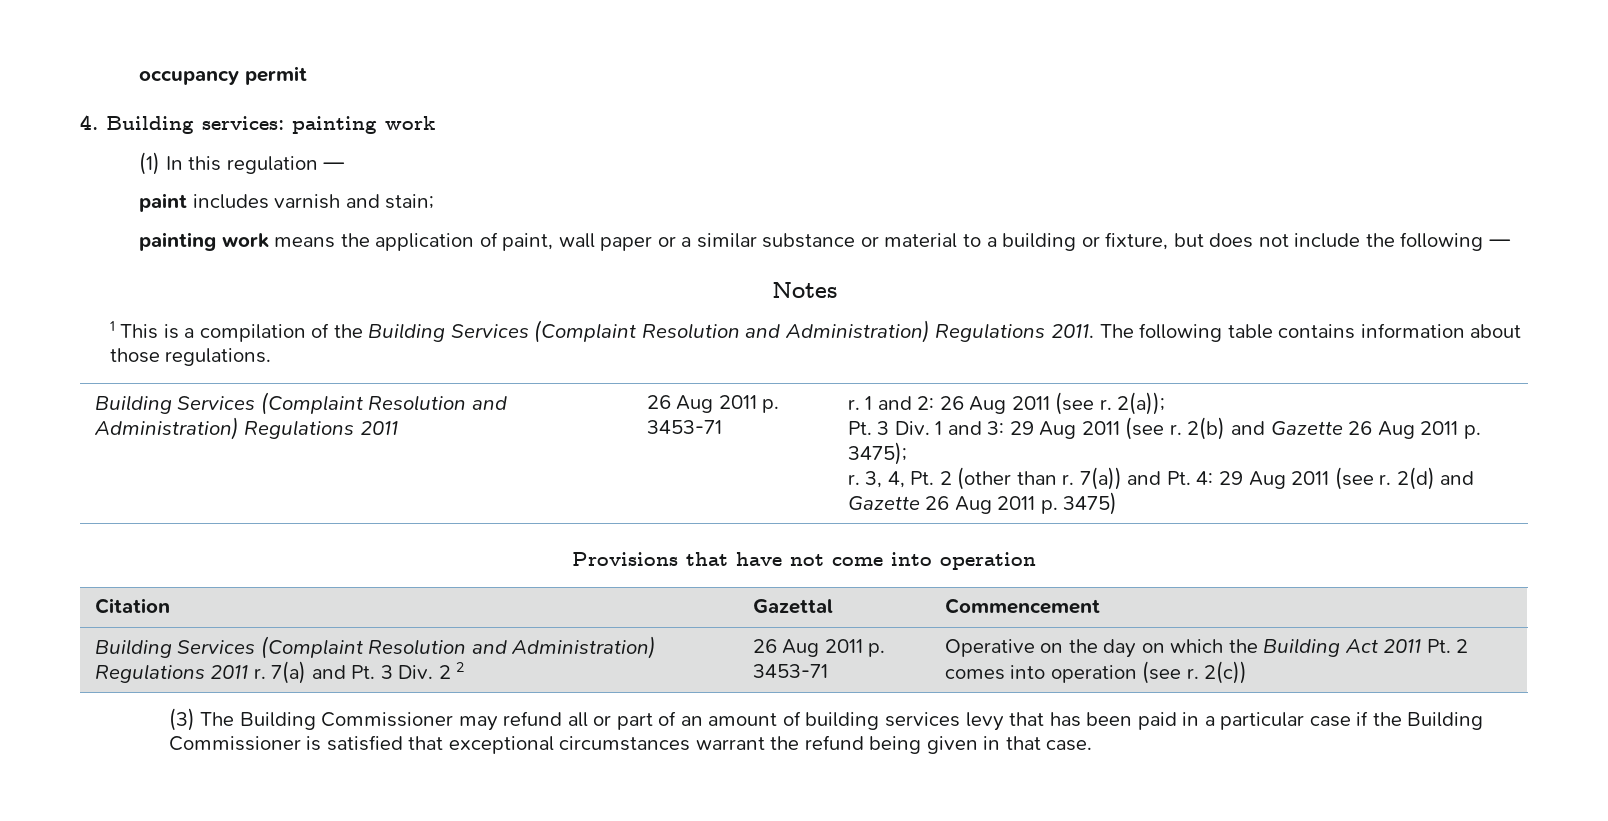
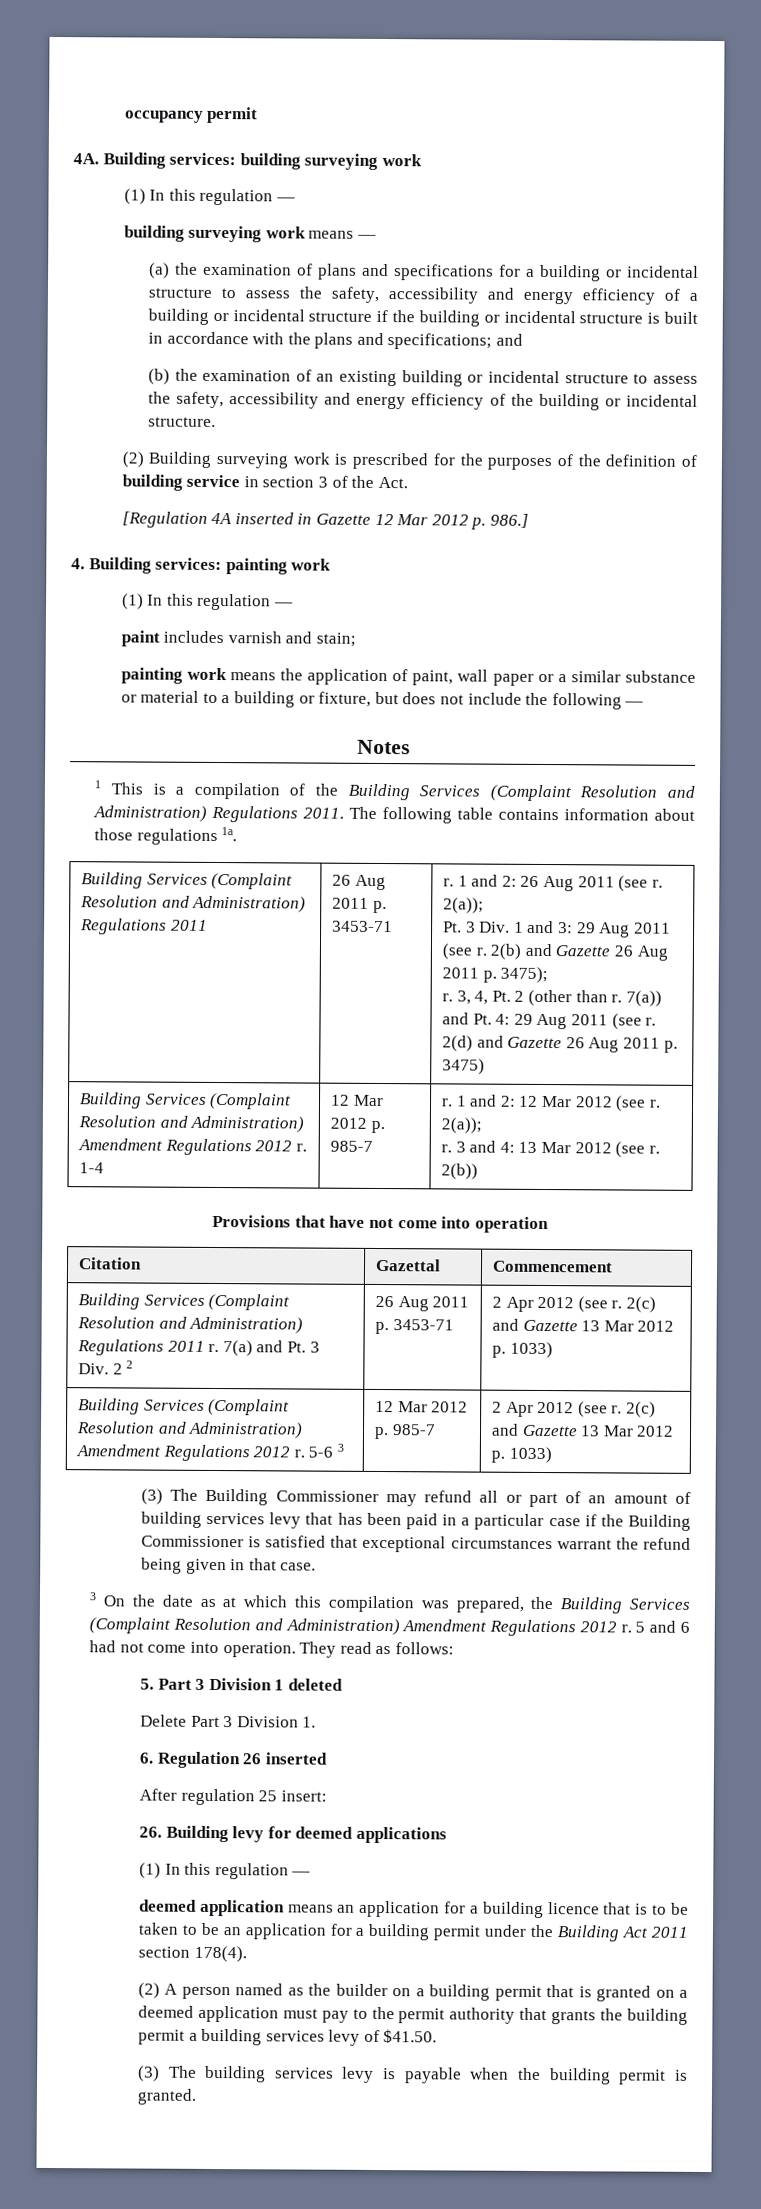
(307, 75) none -> [73,152,422,170] [123,188,296,206] [123,225,377,243] [148,262,699,282] [147,286,698,305] [147,308,698,327] [147,331,524,350] [147,368,698,387] [147,391,698,411] [147,416,216,427] [121,451,697,471] [121,474,408,491] [121,511,529,530] // 4A. Building services: building surveying work // (1) In this regulation — // building surveying work means — // (a) the examination of plans and specifications for a building or incidental structure to assess the safety, accessibility and energy efficiency of a building or incidental structure if the building or incidental structure is built in accordance with the plans and specifications; and // (b) the examination of an existing building or incidental structure to assess the safety, accessibility and energy efficiency of the building or incidental structure. // (2) Building surveying work is prescribed for the purposes of the definition of building service in section 3 of the Act. // [Regulation 4A inserted in Gazette 12 Mar 2012 p. 986.]
[165,348,272,366] regulations. -> [136,827,238,845] regulations 1a.
(1118, 503) none -> [78,1092,293,1110] [77,1115,305,1133] [77,1138,307,1156] [78,1162,104,1174] [329,1094,384,1107] [329,1117,385,1134] [329,1140,373,1152] [440,1094,661,1112] [440,1117,482,1134] [440,1140,660,1158] [440,1163,478,1180] // Building Services (Complaint Resolution and Administration) Amendment Regulations 2012 r. 1-4 | 12 Mar 2012 p. 985-7 | r. 1 and 2: 12 Mar 2012 (see r. 2(a)); // r. 3 and 4: 13 Mar 2012 (see r. 2(b))
[944,638,1469,658] [944,661,1248,684] Operative on the day on which the Building Act 2011 Pt. 2 comes into operation (see r. 2(c)) -> [491,1296,656,1313] [491,1318,675,1332] [491,1341,553,1359] [77,1398,291,1416] [75,1421,304,1439] [75,1443,344,1462] [374,1400,469,1413] [373,1424,436,1440] [491,1401,656,1418] [490,1423,675,1437] [490,1446,552,1464] 2 Apr 2012 (see r. 2(c) and Gazette 13 Mar 2012 p. 1033) // Building Services (Complaint Resolution and Administration) Amendment Regulations 2012 r. 5-6 3 | 12 Mar 2012 p. 985-7 | 2 Apr 2012 (see r. 2(c) and Gazette 13 Mar 2012 p. 1033)
(1093, 745) none -> [89,1592,690,1614] [89,1617,691,1637] [89,1640,455,1658] [139,1677,343,1691] [139,1714,317,1728] [138,1751,328,1769] [138,1788,327,1806] [138,1825,447,1844] [138,1862,312,1880] [138,1899,689,1919] [137,1922,689,1942] [137,1945,247,1963] [137,1982,688,2002] [137,2005,688,2025] [137,2028,438,2046] [137,2065,689,2085] [136,2088,196,2105] // 3 On the date as at which this compilation was prepared, the Building Services (Complaint Resolution and Administration) Amendment Regulations 2012 r. 5 and 6 had not come into operation. They read as follows: // 5. Part 3 Division 1 deleted // Delete Part 3 Division 1. // 6. Regulation 26 inserted // After regulation 25 insert: // 26. Building levy for deemed applications // (1) In this regulation — // deemed application means an application for a building licence that is to be taken to be an application for a building permit under the Building Act 2011 section 178(4). // (2) A person named as the builder on a building permit that is granted on a deemed application must pay to the permit authority that grants the building permit a building services levy of $41.50. // (3) The building services levy is payable when the building permit is granted.

